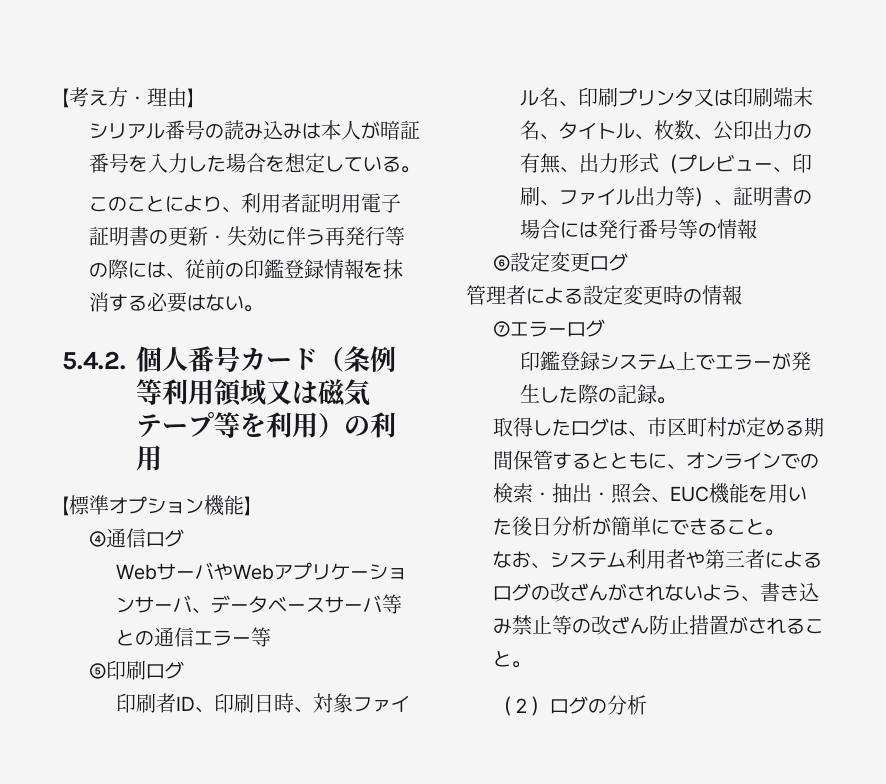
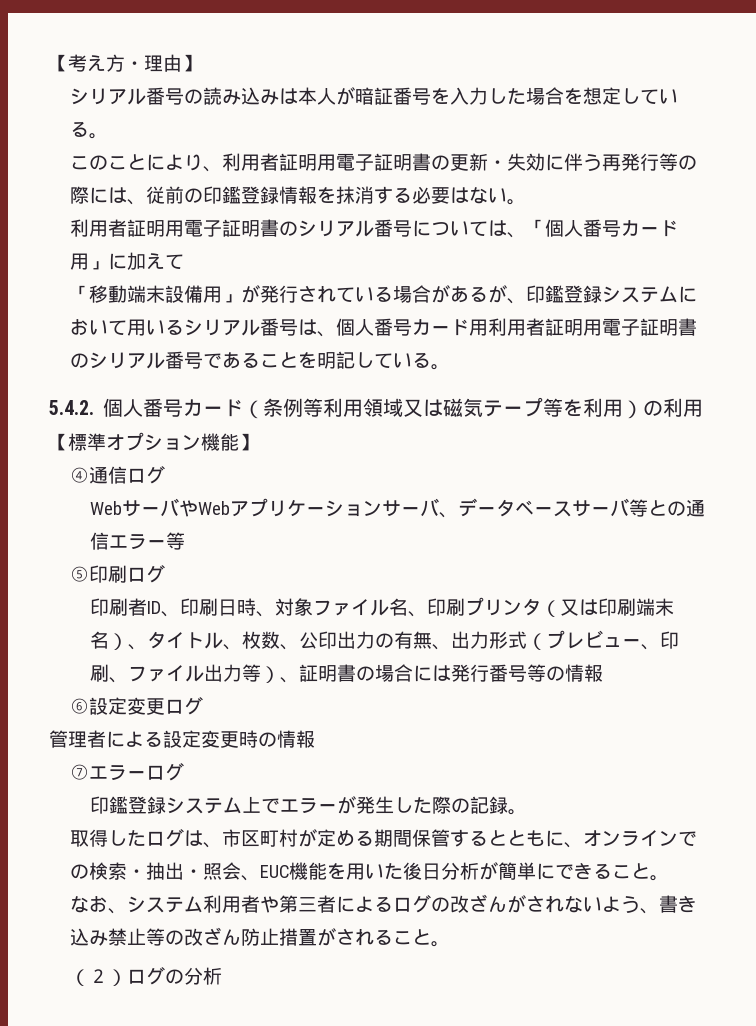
(263, 308) none -> [69,219,678,238] [69,252,184,270] [69,285,697,304] [69,318,697,337] [69,351,450,370] // 利用者証明用電子証明書のシリアル番号については、「個人番号カード用」に加えて // 「移動端末設備用」が発行されている場合があるが、印鑑登録システムにおいて用いるシリアル番号は、個人番号カード用利用者証明用電子証明書のシリアル番号であることを明記している。
(694, 97) none -> [540,600,560,617] （
(540, 130) none -> [108,633,128,650] ）

